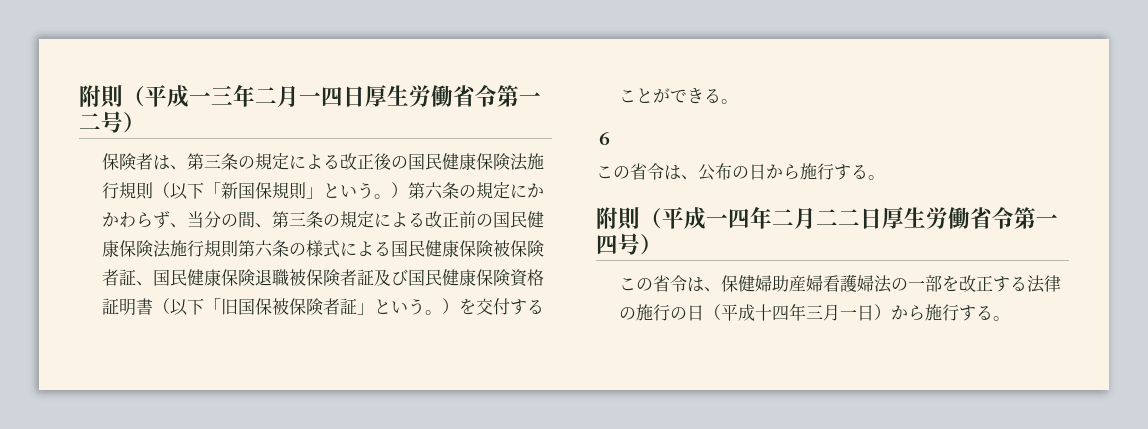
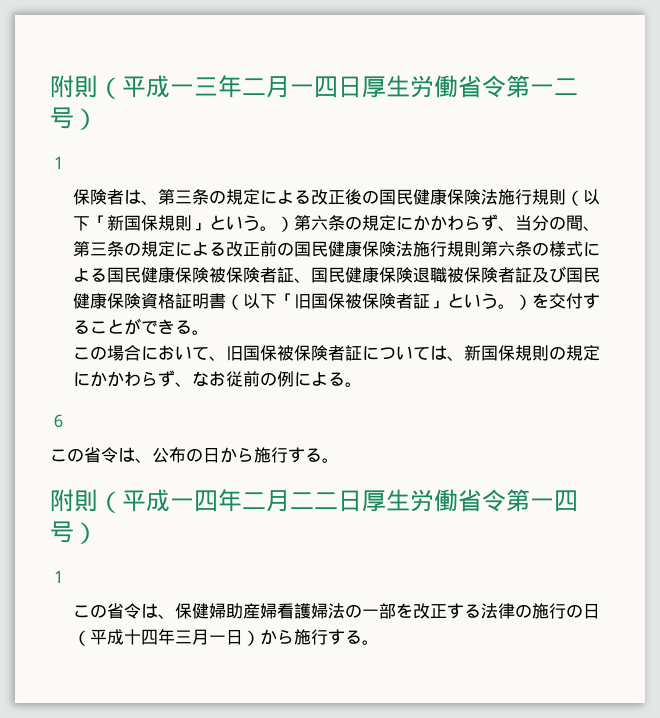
(145, 122) none -> [50,156,67,169] // １
(739, 101) none -> [72,345,600,361] [72,370,362,387] // この場合において、旧国保被保険者証については、新国保規則の規定にかかわらず、なお従前の例による。
(662, 244) none -> [50,570,67,583] // １

